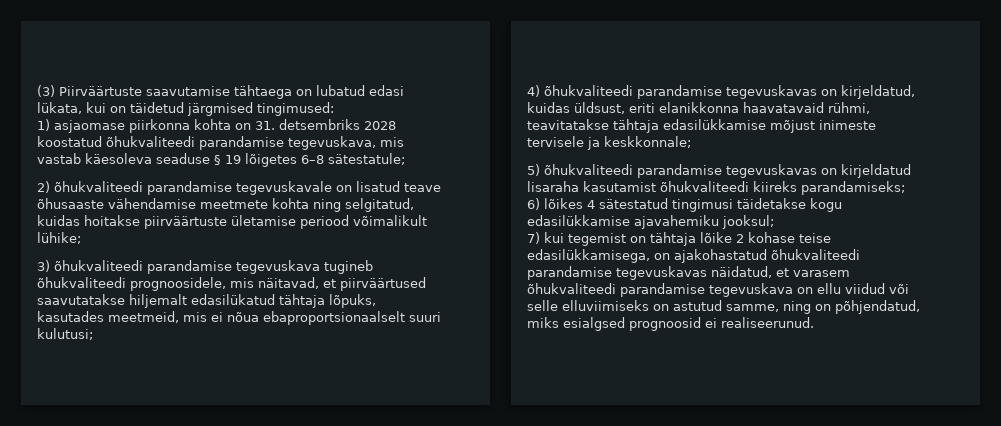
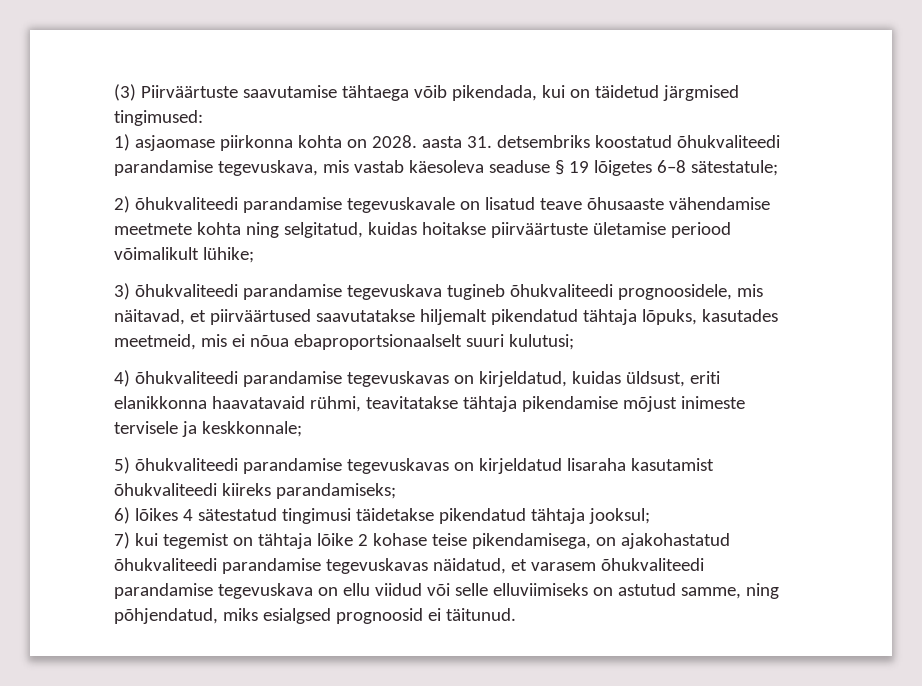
[296,85,404,96] [37,102,82,114] on lubatud edasi lükata, -> [413,85,537,101] võib pikendada,
(251, 126) none -> [371,135,462,148] 2028. aasta
[364,121,396,130] 2028 -> (590, 141) none
[191,294,275,305] edasilükatud -> [490,309,578,325] pikendatud
[663,119,766,130] edasilükkamise -> [521,396,618,412] pikendamise
[810,198,842,212] [527,215,719,229] kogu edasilükkamise ajavahemiku -> [438,508,585,524] pikendatud tähtaja
[527,249,650,263] edasilükkamisega, -> [471,533,591,549] pikendamisega,
[815,304,831,311] on -> (779, 591) none
[721,317,814,328] realiseerunud. -> [445,608,516,621] täitunud.

